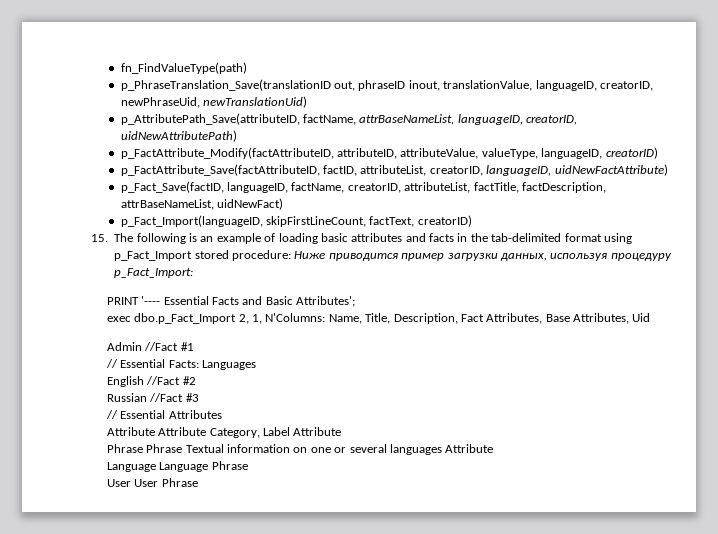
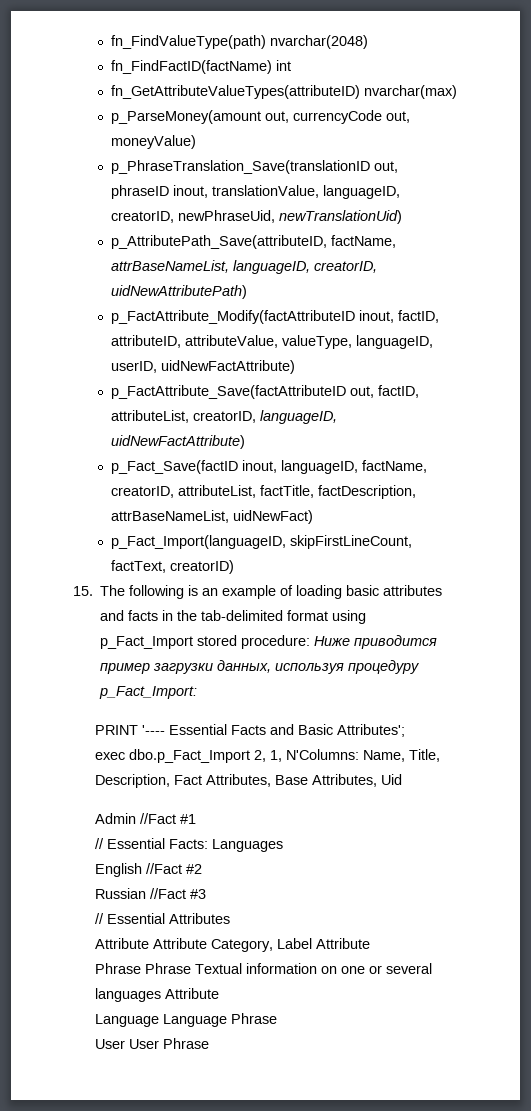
(247, 68) none -> [269,35,368,49] [110,60,291,74] [110,85,457,99] [110,110,410,124] [110,135,196,149] nvarchar(2048) // fn_FindFactID(factName) int // fn_GetAttributeValueTypes(attributeID) nvarchar(max) // p_ParseMoney(amount out, currencyCode out, moneyValue)
[120,147,334,159] p_FactAttribute_Modify(factAttributeID, -> [110,310,439,324] p_FactAttribute_Modify(factAttributeID inout, factID,
[605,147,658,159] [120,164,320,176] creatorID) // p_FactAttribute_Save(factAttributeID, -> [110,360,295,374] [110,385,374,399] userID, uidNewFactAttribute) // p_FactAttribute_Save(factAttributeID out,
[120,181,224,193] p_Fact_Save(factID, -> [110,460,277,474] p_Fact_Save(factID inout,

